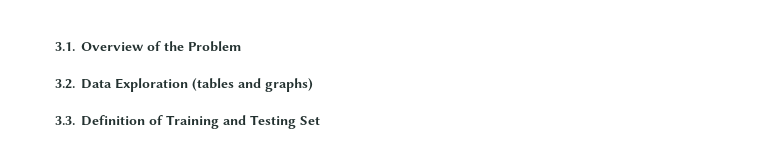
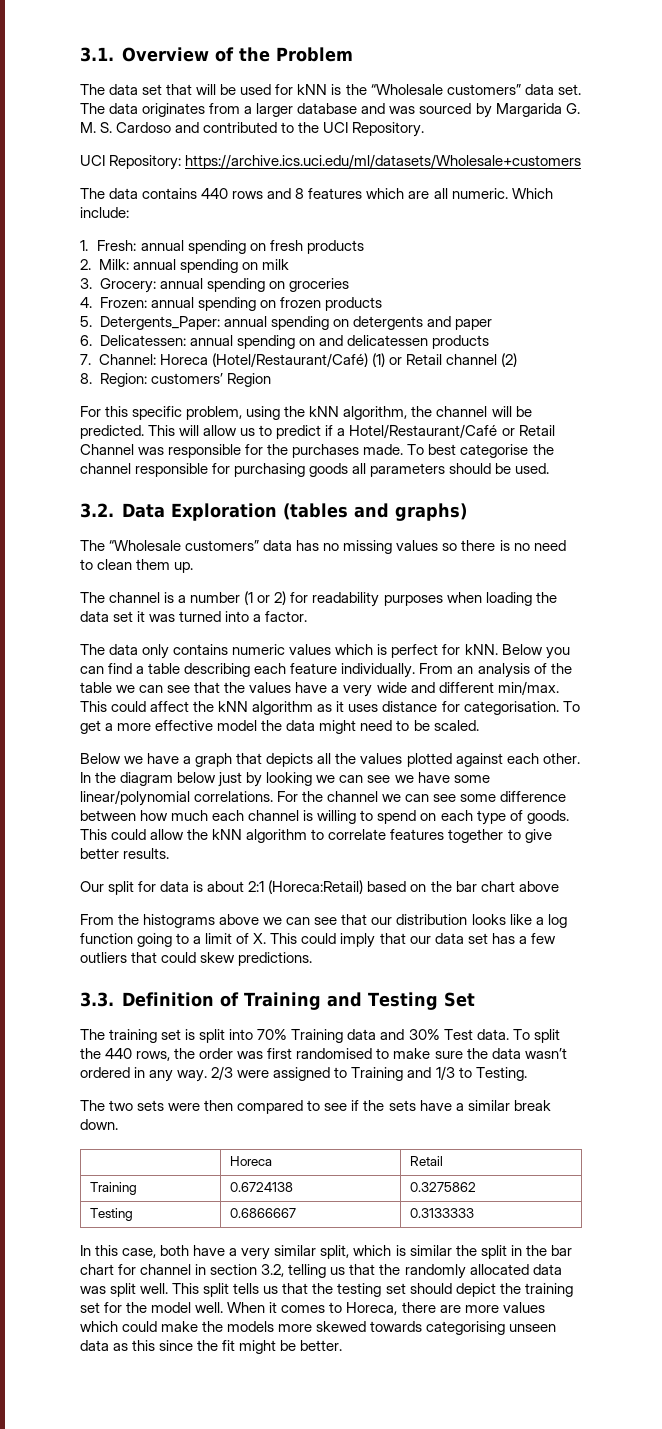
(242, 46) none -> [80,84,581,95] [80,103,580,118] [80,122,425,137] [80,154,582,170] [80,188,553,199] [80,207,129,218] [80,240,364,254] [80,259,289,273] [80,278,349,293] [80,297,382,311] [80,316,492,330] [80,335,489,349] [80,353,517,367] [80,373,271,387] [80,406,532,420] [80,424,555,439] [80,444,554,458] [80,463,550,477] // The data set that will be used for kNN is the “Wholesale customers” data set. The data originates from a larger database and was sourced by Margarida G. M. S. Cardoso and contributed to the UCI Repository. // UCI Repository: https://archive.ics.uci.edu/ml/datasets/Wholesale+customers // The data contains 440 rows and 8 features which are all numeric. Which include: // 1. Fresh: annual spending on fresh products // 2. Milk: annual spending on milk // 3. Grocery: annual spending on groceries // 4. Frozen: annual spending on frozen products // 5. Detergents_Paper: annual spending on detergents and paper // 6. Delicatessen: annual spending on and delicatessen products // 7. Channel: Horeca (Hotel/Restaurant/Café) (1) or Retail channel (2) // 8. Region: customers’ Region // For this specific problem, using the kNN algorithm, the channel will be predicted. This will allow us to predict if a Hotel/Restaurant/Café or Retail Channel was responsible for the purchases made. To best categorise the channel responsible for purchasing goods all parameters should be used.
(314, 85) none -> [80,540,566,554] [80,559,194,573] [80,591,557,607] [80,611,308,622] [80,644,570,659] [80,663,572,678] [80,681,559,697] [80,701,580,715] [80,720,479,734] [80,753,580,767] [80,772,490,787] [80,790,567,806] [80,810,569,825] [80,829,552,843] [80,848,170,859] [80,880,559,895] [80,914,567,928] [80,933,556,948] [80,952,313,966] // The “Wholesale customers” data has no missing values so there is no need to clean them up. // The channel is a number (1 or 2) for readability purposes when loading the data set it was turned into a factor. // The data only contains numeric values which is perfect for kNN. Below you can find a table describing each feature individually. From an analysis of the table we can see that the values have a very wide and different min/max. This could affect the kNN algorithm as it uses distance for categorisation. To get a more effective model the data might need to be scaled. // Below we have a graph that depicts all the values plotted against each other. In the diagram below just by looking we can see we have some linear/polynomial correlations. For the channel we can see some difference between how much each channel is willing to spend on each type of goods. This could allow the kNN algorithm to correlate features together to give better results. // Our split for data is about 2:1 (Horeca:Retail) based on the bar chart above // From the histograms above we can see that our distribution looks like a log function going to a limit of X. This could imply that our data set has a few outliers that could skew predictions.
(321, 120) none -> [80,1029,560,1043] [80,1048,567,1061] [80,1066,527,1082] [80,1100,551,1114] [80,1119,118,1130] [229,1156,272,1166] [409,1156,443,1166] [89,1182,137,1195] [229,1182,293,1192] [409,1182,476,1192] [89,1208,133,1221] [229,1208,296,1218] [409,1208,474,1218] [80,1245,572,1260] [80,1264,562,1279] [80,1283,573,1297] [80,1302,545,1315] [80,1321,557,1335] [80,1340,343,1354] // The training set is split into 70% Training data and 30% Test data. To split the 440 rows, the order was first randomised to make sure the data wasn’t ordered in any way. 2/3 were assigned to Training and 1/3 to Testing. // The two sets were then compared to see if the sets have a similar break down. // | Horeca | Retail // Training | 0.6724138 | 0.3275862 // Testing | 0.6866667 | 0.3133333 // In this case, both have a very similar split, which is similar the split in the bar chart for channel in section 3.2, telling us that the randomly allocated data was split well. This split tells us that the testing set should depict the training set for the model well. When it comes to Horeca, there are more values which could make the models more skewed towards categorising unseen data as this since the fit might be better.

